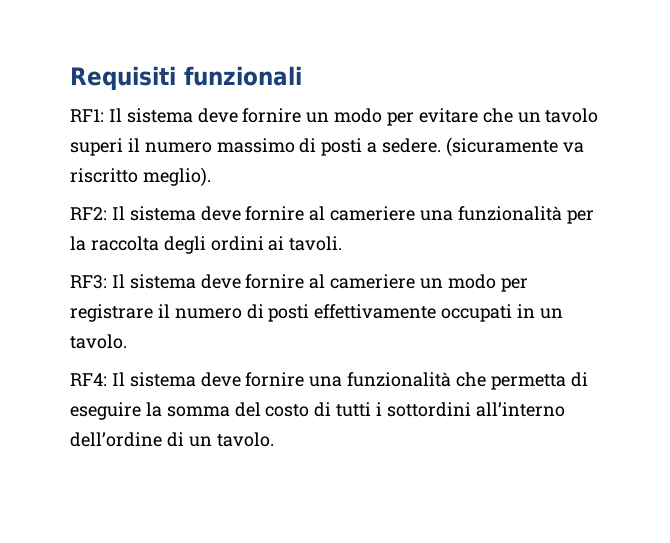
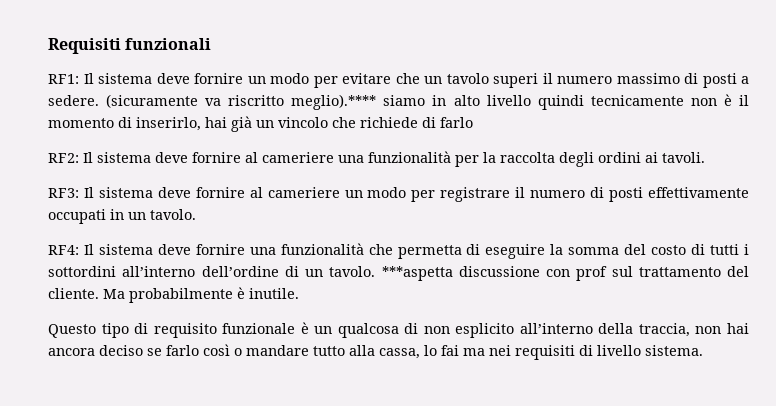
[142,167,211,187] meglio). -> [291,94,750,110] [48,116,473,132] meglio).**** siamo in alto livello quindi tecnicamente non è il momento di inserirlo, hai già un vincolo che richiede di farlo
(274, 439) none -> [381,266,749,281] [48,287,299,303] [48,322,749,338] [48,344,703,360] ***aspetta discussione con prof sul trattamento del cliente. Ma probabilmente è inutile. // Questo tipo di requisito funzionale è un qualcosa di non esplicito all’interno della traccia, non hai ancora deciso se farlo così o mandare tutto alla cassa, lo fai ma nei requisiti di livello sistema.

